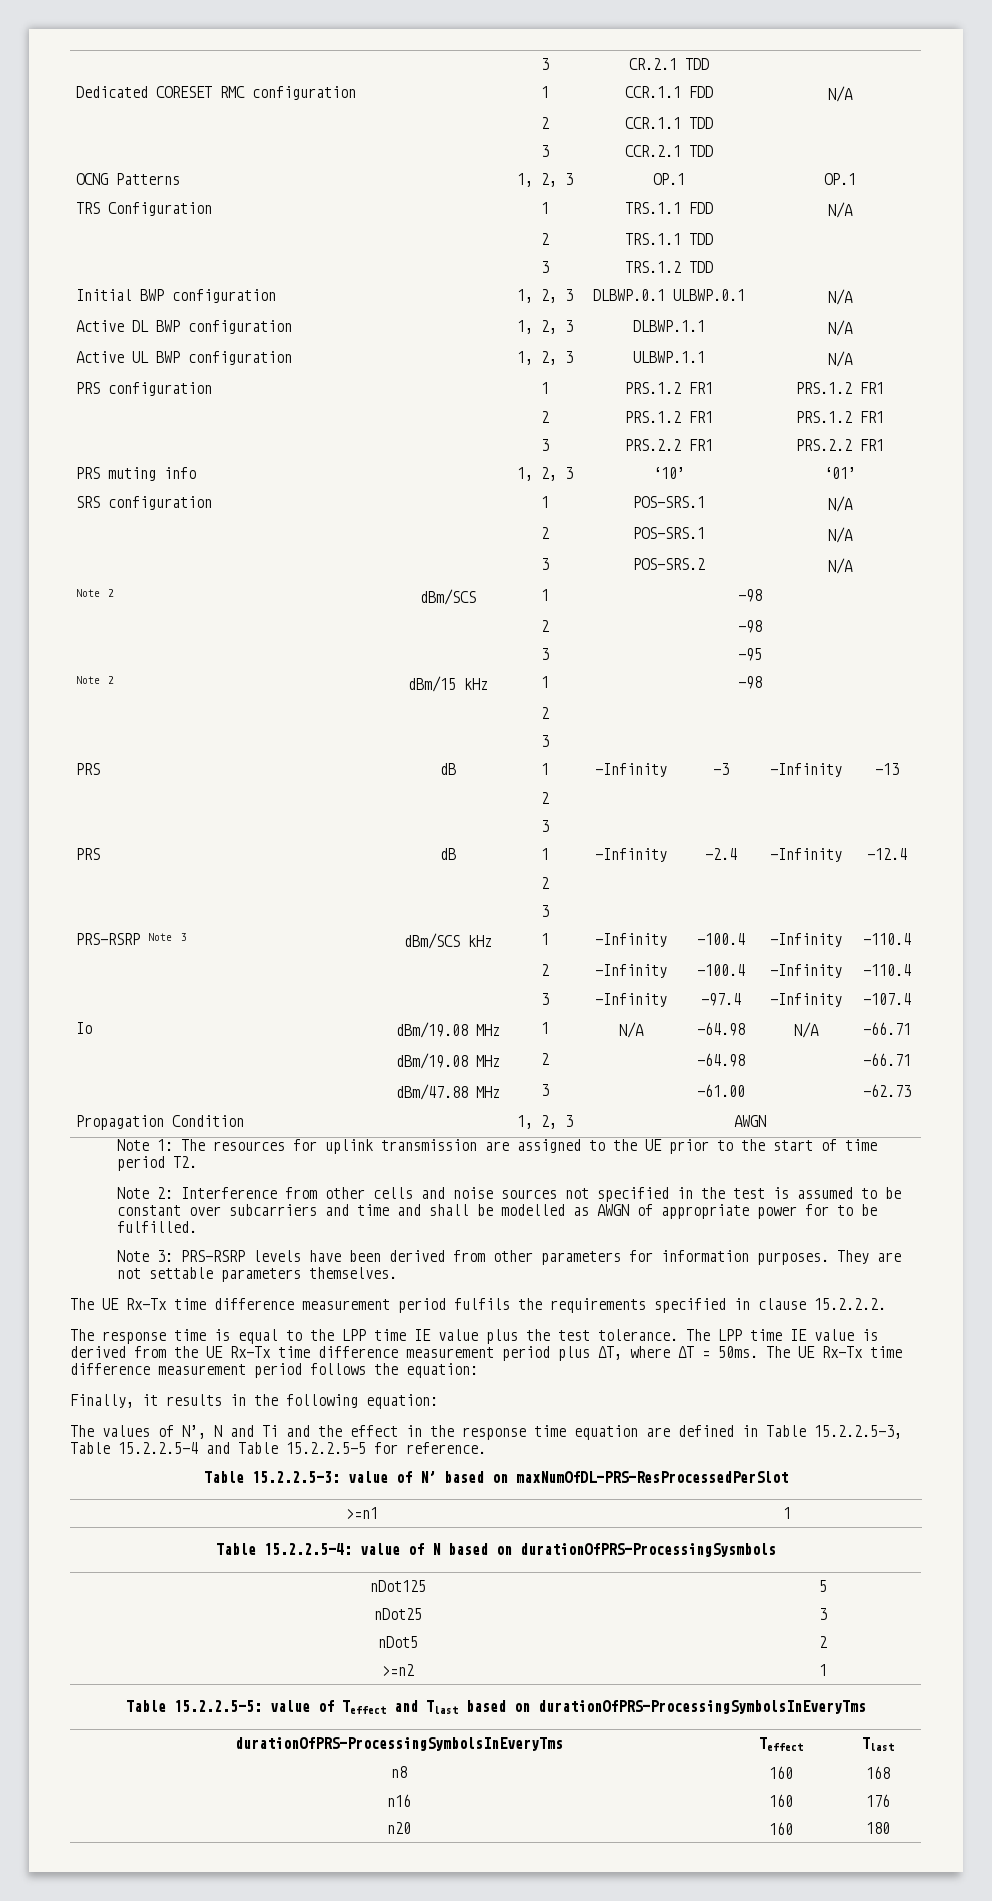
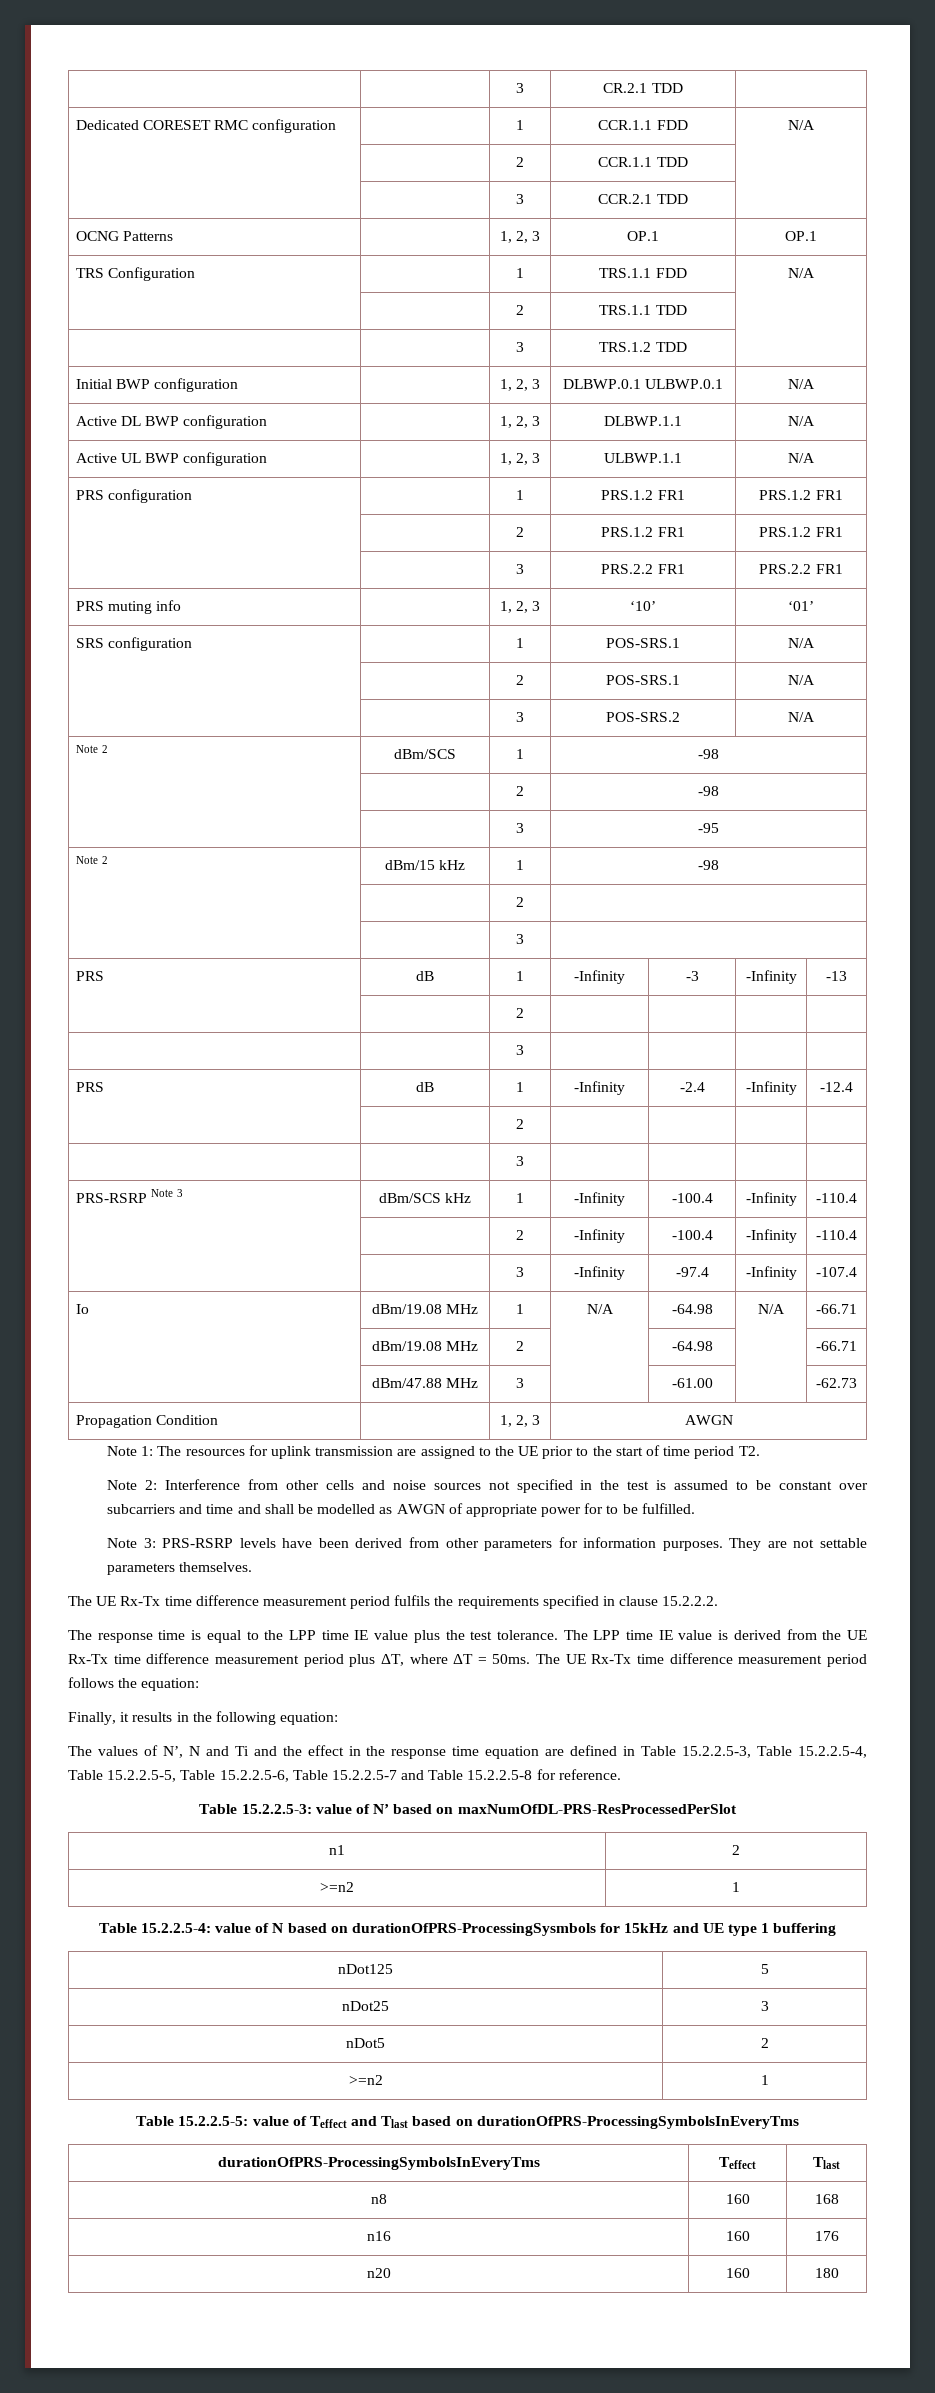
[118,1442,198,1454] 15.2.2.5-4 -> [798,1746,868,1758] [68,1770,397,1782] 15.2.2.5-4, Table 15.2.2.5-5, Table 15.2.2.5-6, Table 15.2.2.5-7
[286,1442,366,1454] 15.2.2.5-5 -> [467,1770,533,1780] 15.2.2.5-8
[345,1507,378,1519] >=n1 -> [329,1845,345,1855] [732,1845,740,1855] [320,1882,354,1892] n1 | 2 // >=n2
(776, 1550) none -> [600,1923,837,1936] for 15kHz and UE type 1 buffering

